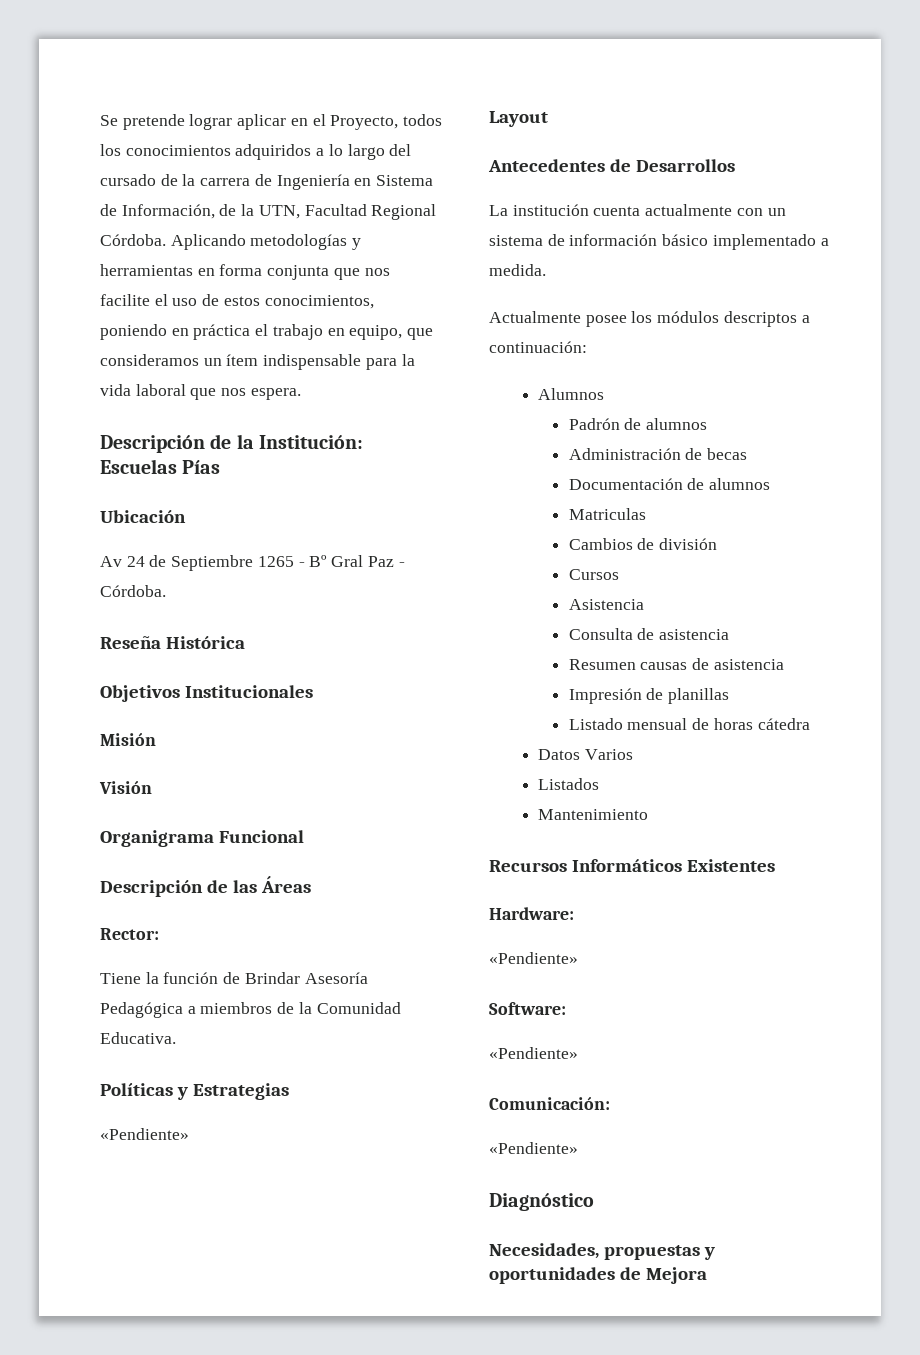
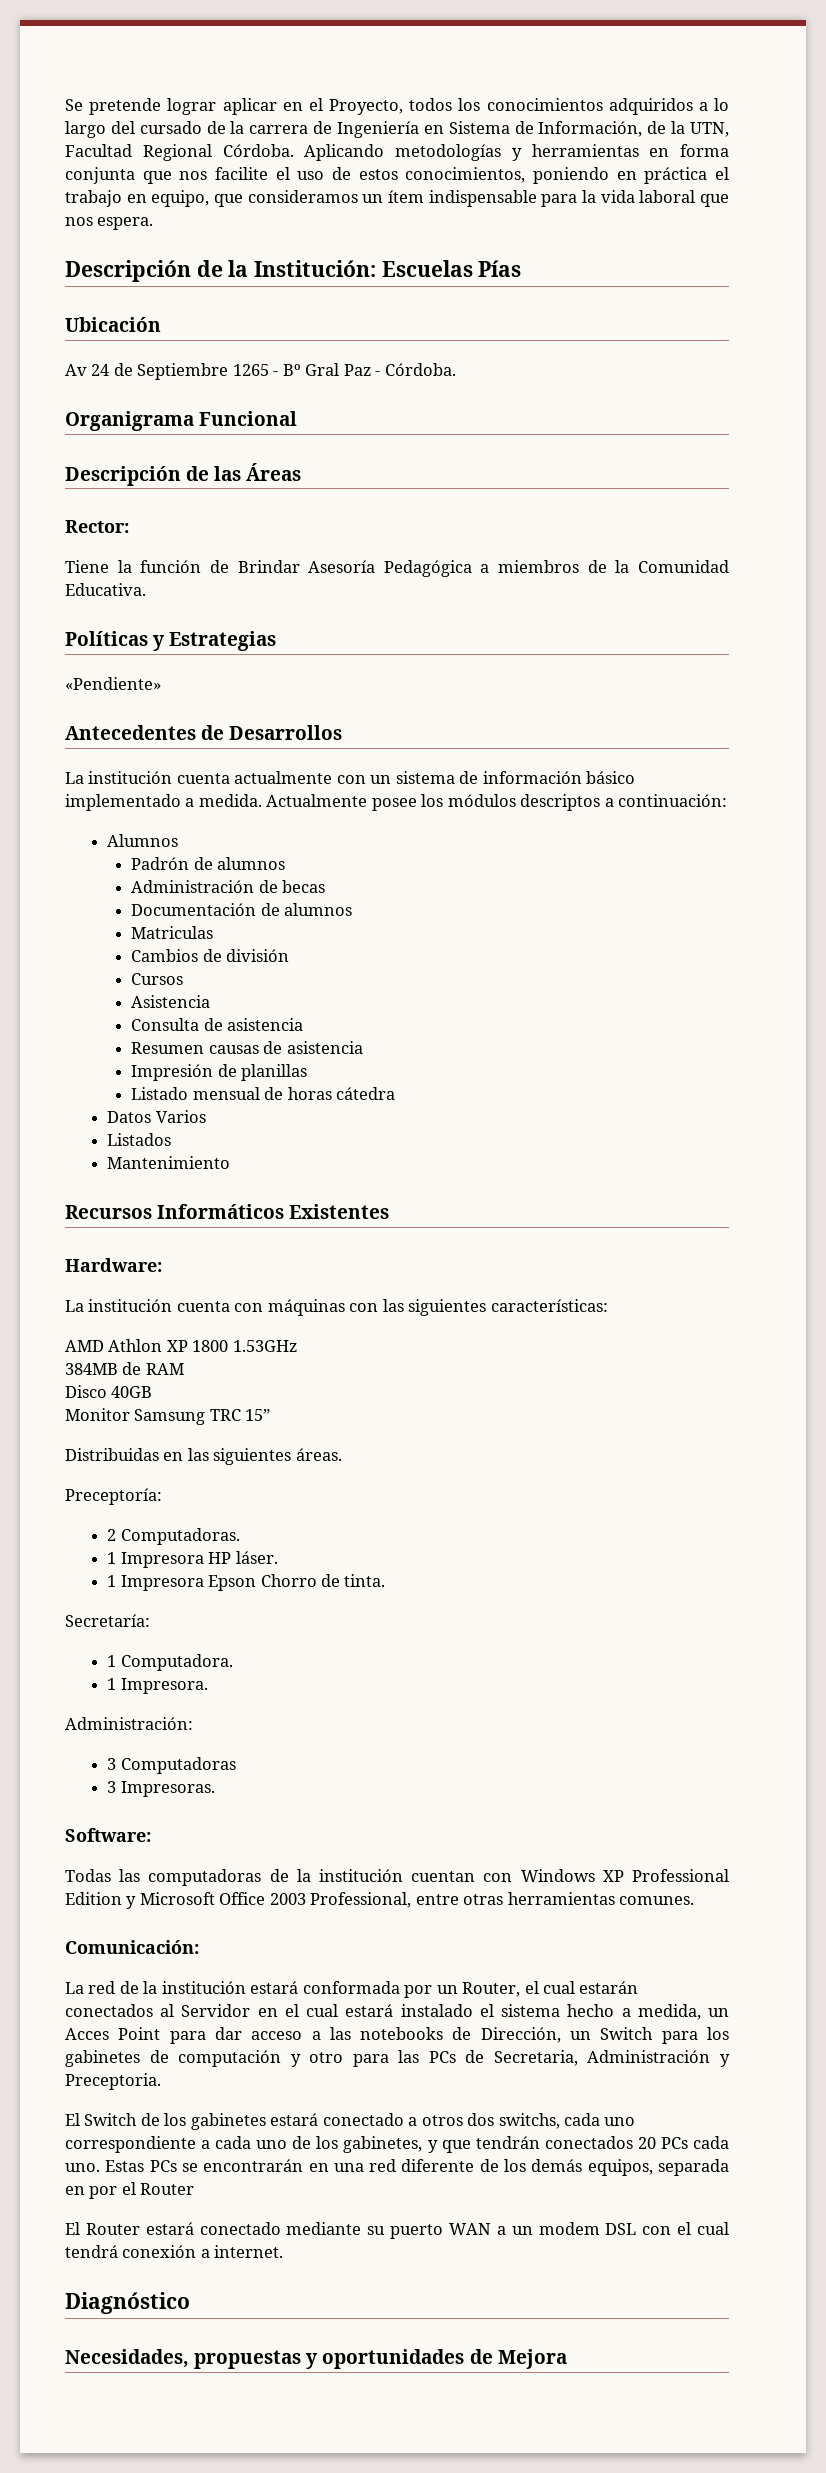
[100,636,245,649] [100,685,313,702] [100,733,156,746] [99,781,152,794] // Reseña Histórica // Objetivos Institucionales // Misión // Visión -> (456, 369) none
[489,111,548,127] // Layout -> (161, 683) none
(546, 270) // -> (262, 800) none
[489,952,578,964] [489,1002,566,1015] [489,1047,578,1059] [489,1097,610,1110] [489,1142,578,1154] «Pendiente» // Software: // «Pendiente» // Comunicación: // «Pendiente» -> [65,1299,608,1316] [65,1339,297,1352] [65,1362,184,1375] [65,1385,153,1398] [65,1408,271,1425] [65,1448,342,1465] [65,1488,162,1505] [107,1528,240,1545] [107,1551,278,1568] [107,1574,386,1591] [65,1614,150,1627] [107,1654,233,1671] [107,1678,208,1694] [65,1717,193,1730] [107,1757,236,1774] [107,1781,215,1797] [65,1828,151,1842] [65,1869,730,1886] [65,1892,695,1909] [65,1940,199,1954] [65,1981,639,1998] [65,2004,730,2020] [65,2027,729,2044] [65,2050,730,2067] [65,2073,161,2090] [65,2113,636,2130] [65,2136,730,2153] [65,2159,729,2176] [65,2182,195,2199] [65,2222,729,2239] [65,2245,284,2258] La institución cuenta con máquinas con las siguientes características: // AMD Athlon XP 1800 1.53GHz // 384MB de RAM // Disco 40GB // Monitor Samsung TRC 15” // Distribuidas en las siguientes áreas. // Preceptoría: // 2 Computadoras. // 1 Impresora HP láser. // 1 Impresora Epson Chorro de tinta. // Secretaría: // 1 Computadora. // 1 Impresora. // Administración: // 3 Computadoras // 3 Impresoras. // Software: // Todas las computadoras de la institución cuentan con Windows XP Professional Edition y Microsoft Office 2003 Professional, entre otras herramientas comunes. // Comunicación: // La red de la institución estará conformada por un Router, el cual estarán conectados al Servidor en el cual estará instalado el sistema hecho a medida, un Acces Point para dar acceso a las notebooks de Dirección, un Switch para los gabinetes de computación y otro para las PCs de Secretaria, Administración y Preceptoria. // El Switch de los gabinetes estará conectado a otros dos switchs, cada uno correspondiente a cada uno de los gabinetes, y que tendrán conectados 20 PCs cada uno. Estas PCs se encontrarán en una red diferente de los demás equipos, separada en por el Router // El Router estará conectado mediante su puerto WAN a un modem DSL con el cual tendrá conexión a internet.

